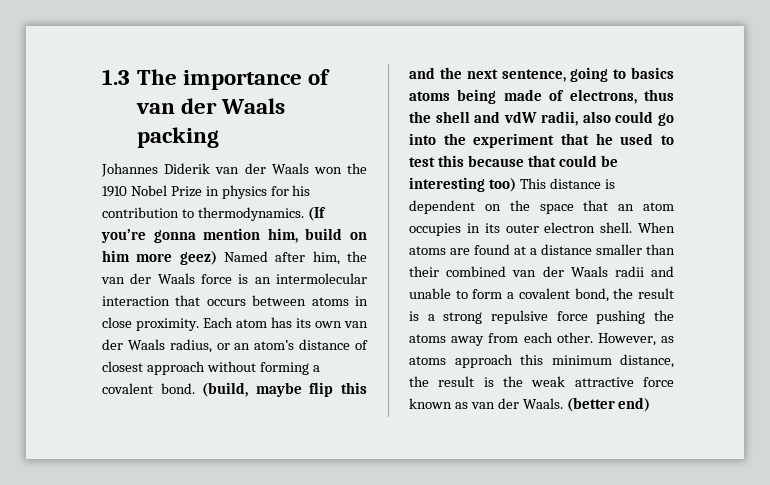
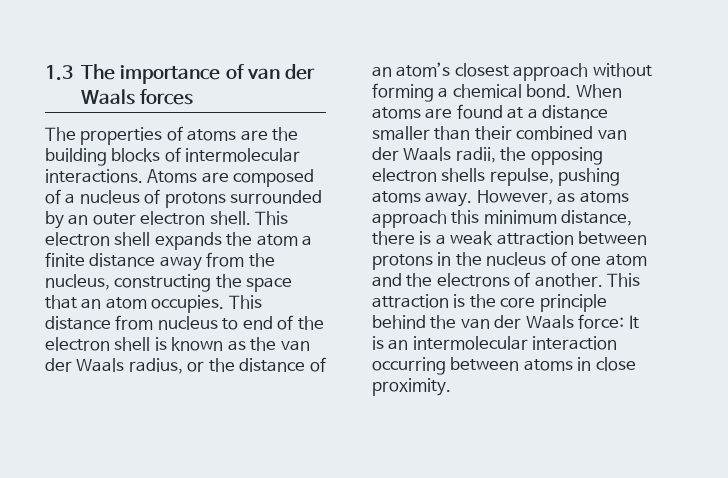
[137,127,220,148] [101,163,367,177] [102,185,311,199] [102,207,326,221] [101,228,367,243] [102,250,367,265] [101,273,367,284] [102,295,368,306] [102,317,342,331] packing // Johannes Diderik van der Waals won the 1910 Nobel Prize in physics for his contribution to thermodynamics. (If you’re gonna mention him, build on him more geez) Named after him, the van der Waals force is an intermolecular interaction that occurs between atoms in close proximity. Each atom has its own -> [140,89,194,105] [45,126,299,145] [45,147,301,166] [45,169,315,187] [45,189,323,208] [45,211,289,229] [45,232,313,250] [45,252,275,271] [45,274,293,292] [45,295,262,313] [45,315,324,330] [45,337,277,351] forces // The properties of atoms are the building blocks of intermolecular interactions. Atoms are composed of a nucleus of protons surrounded by an outer electron shell. This electron shell expands the atom a finite distance away from the nucleus, constructing the space that an atom occupies. This distance from nucleus to end of the electron shell is known as the
[234,339,368,350] an atom’s distance of -> [208,357,326,372] [372,62,451,77] the distance of an atom’s
[102,382,367,397] [409,67,674,82] [409,89,674,104] [409,111,674,126] [409,133,674,148] [409,155,618,167] [409,177,615,192] [409,200,674,214] [409,222,633,236] covalent bond. (build, maybe flip this and the next sentence, going to basics atoms being made of electrons, thus the shell and vdW radii, also could go into the experiment that he used to test this because that could be interesting too) This distance is dependent on the space that an atom occupies in its outer electron shell. -> [452,84,572,98] chemical bond.
[614,266,674,277] [409,288,674,302] [409,310,674,324] [409,332,593,346] radii and unable to form a covalent bond, the result is a strong repulsive force pushing the atoms away from each other. -> [455,147,603,165] [372,168,621,186] [372,191,473,207] radii, the opposing electron shells repulse, pushing atoms away.
[409,376,674,387] [409,397,651,412] the result is the weak attractive force known as van der Waals. (better end) -> [372,231,648,245] [372,251,647,270] [372,272,641,287] [372,294,607,312] [372,314,639,329] [372,336,618,350] [372,357,636,375] [372,378,451,396] there is a weak attraction between protons in the nucleus of one atom and the electrons of another. This attraction is the core principle behind the van der Waals force: It is an intermolecular interaction occurring between atoms in close proximity.

